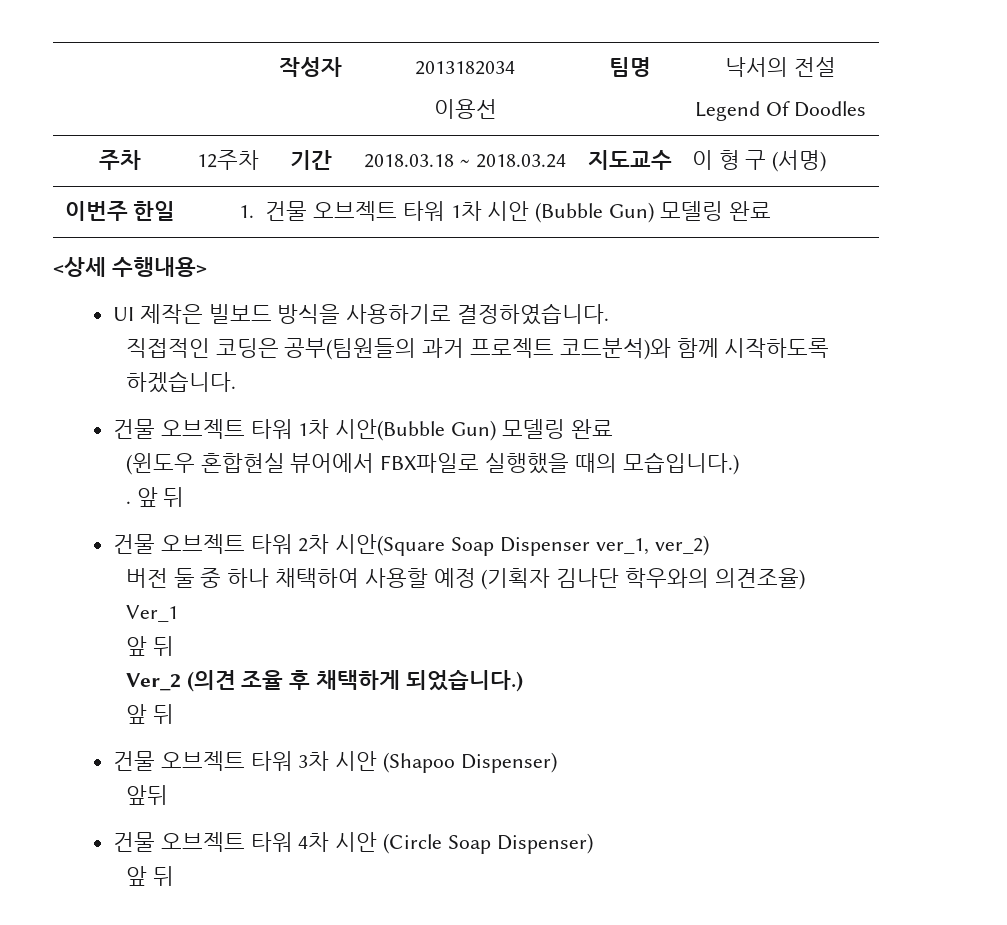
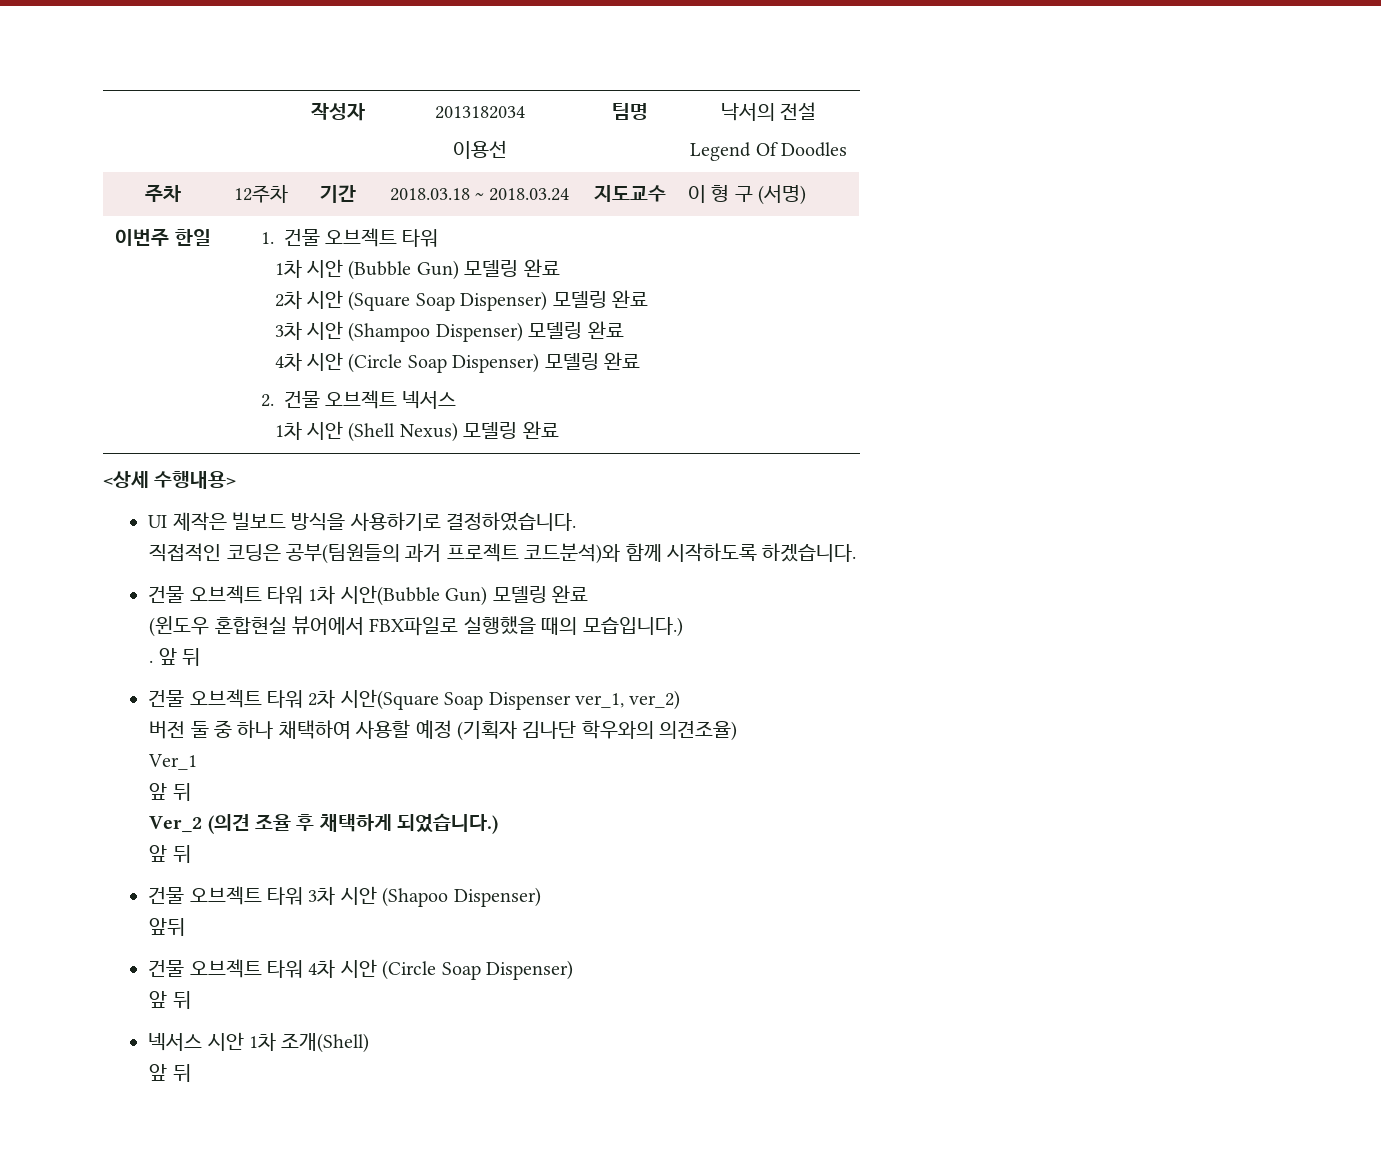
(445, 211) none -> (439, 238) //
(771, 211) none -> [274,290,648,311] [274,321,624,342] [274,352,640,373] [260,390,457,409] [274,421,559,442] // 2차 시안 (Square Soap Dispenser) 모델링 완료 // 3차 시안 (Shampoo Dispenser) 모델링 완료 // 4차 시안 (Circle Soap Dispenser) 모델링 완료 // 2. 건물 오브젝트 넥서스 // 1차 시안 (Shell Nexus) 모델링 완료
(174, 876) none -> [148,1032,370,1053] [149,1064,191,1082] // 넥서스 시안 1차 조개(Shell) // 앞 뒤

